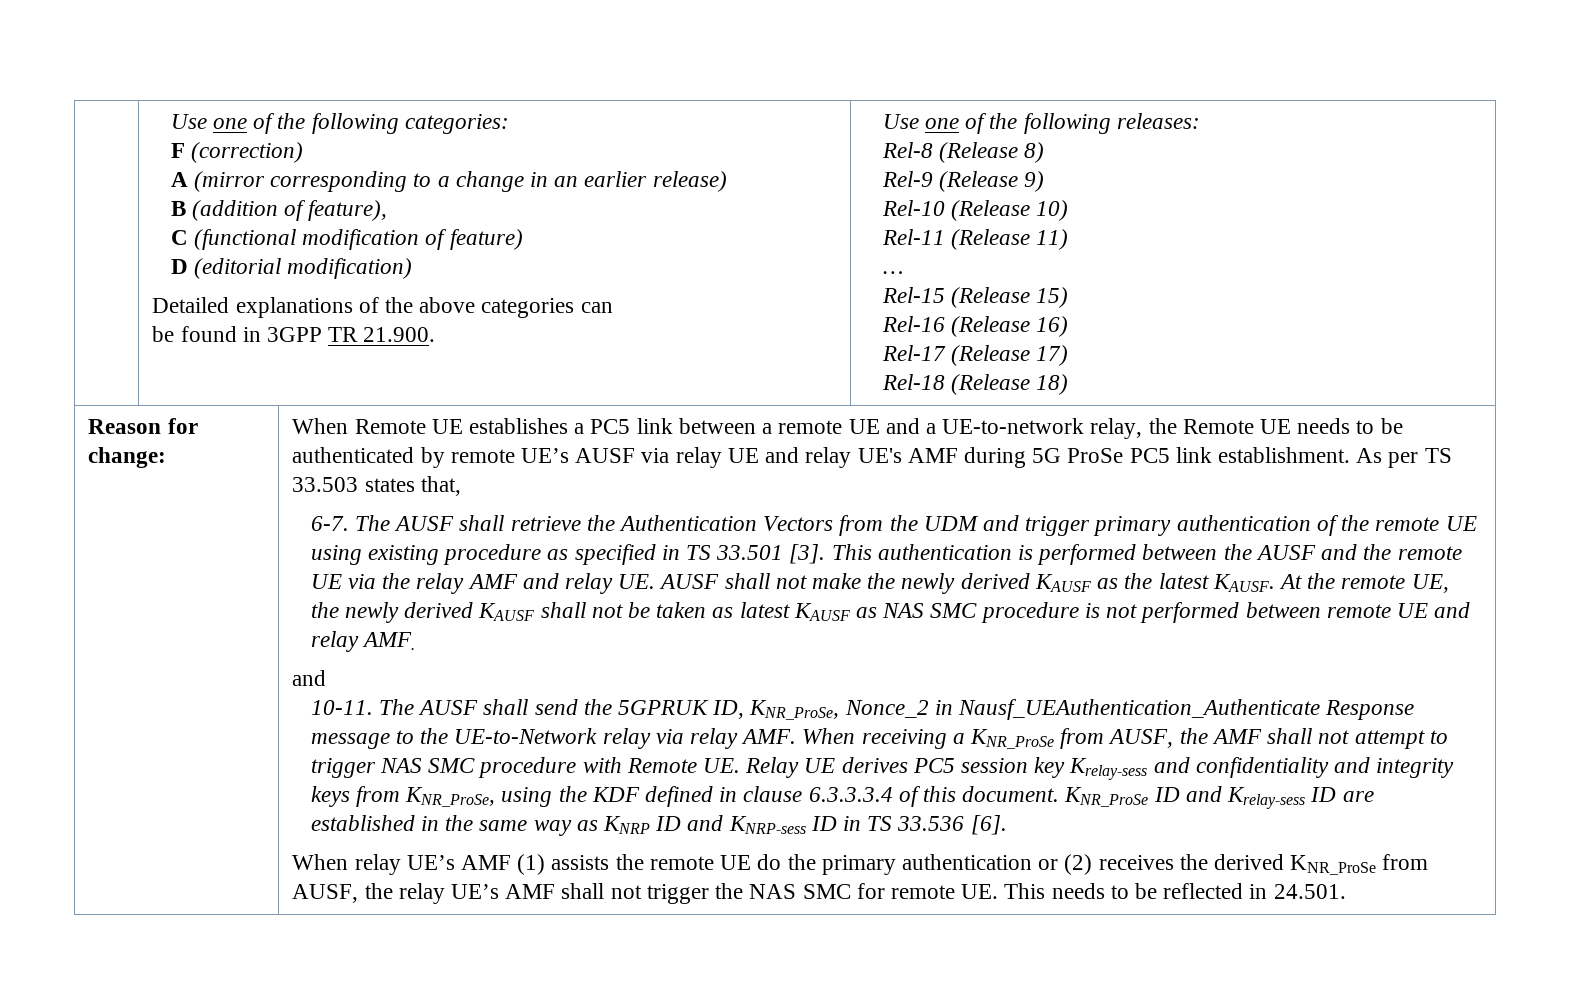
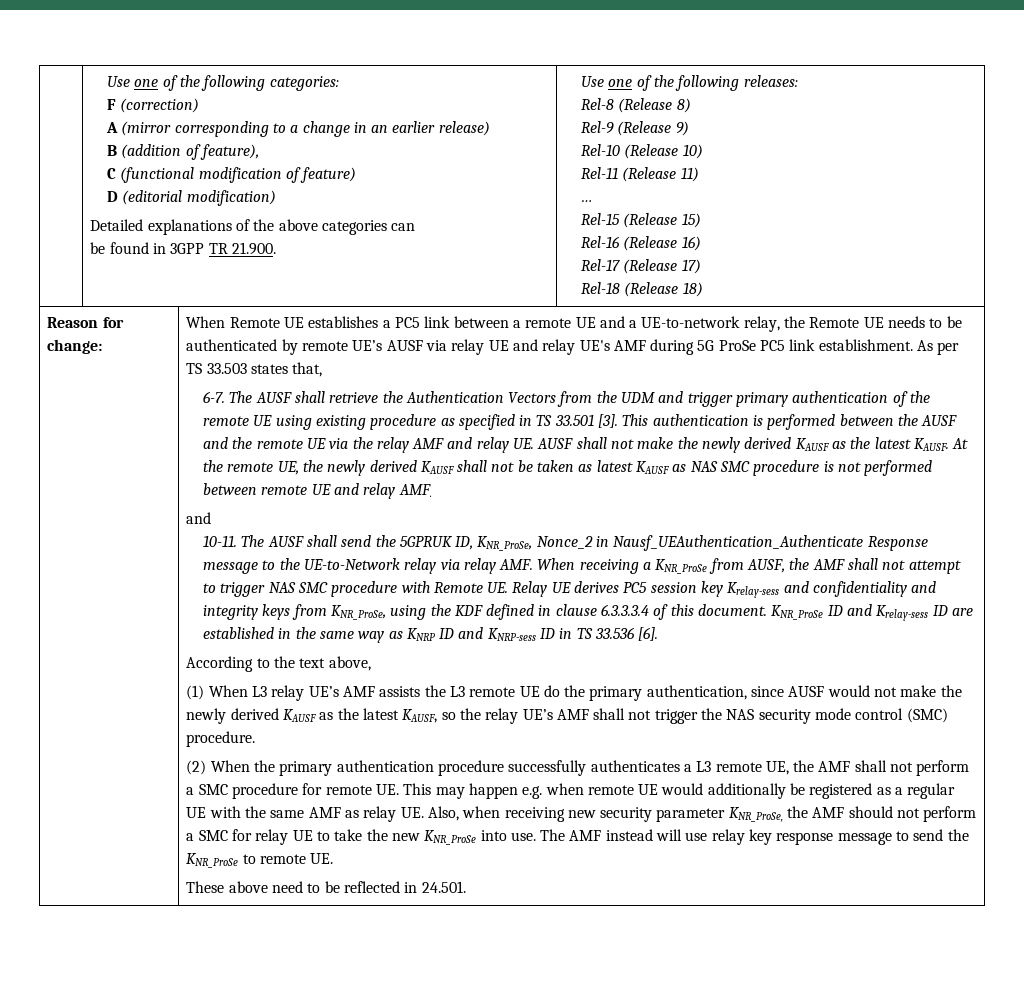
[292,854,546,875] When relay UE’s AMF (1) -> [186,656,371,672] [186,685,375,701] According to the text above, // (1) When L3 relay UE’s AMF
(644, 862) none -> [449,686,465,697] L3
[901,854,1429,875] [292,884,359,903] authentication or (2) receives the derived KNR_ProSe from AUSF, -> [646,685,962,700] [186,708,456,724] authentication, since AUSF would not make the newly derived KAUSF as the latest KAUSF, so
[802,883,1105,899] SMC for remote UE. This needs -> [758,708,948,724] [186,731,256,747] [186,760,970,776] [186,783,956,799] [186,806,977,822] [186,829,969,845] [186,853,334,868] [186,881,303,893] security mode control (SMC) procedure. // (2) When the primary authentication procedure successfully authenticates a L3 remote UE, the AMF shall not perform a SMC procedure for remote UE. This may happen e.g. when remote UE would additionally be registered as a regular UE with the same AMF as relay UE. Also, when receiving new security parameter KNR_ProSe, the AMF should not perform a SMC for relay UE to take the new KNR_ProSe into use. The AMF instead will use relay key response message to send the KNR_ProSe to remote UE. // These above need

